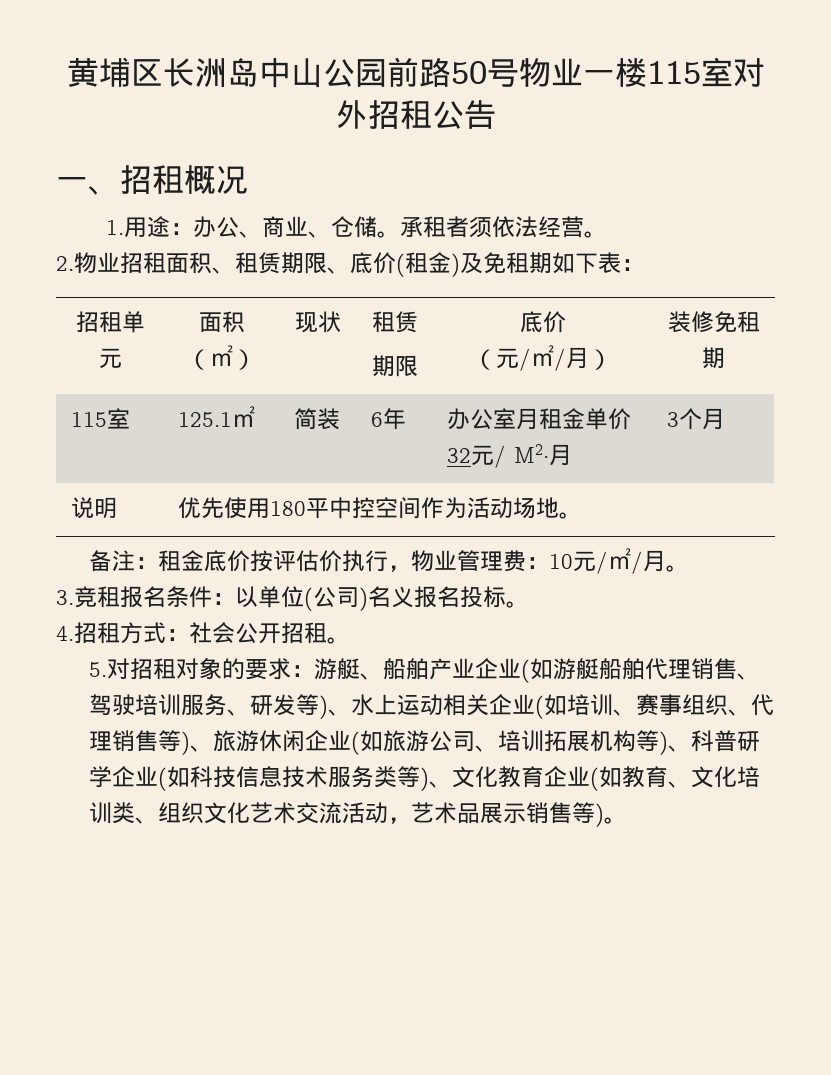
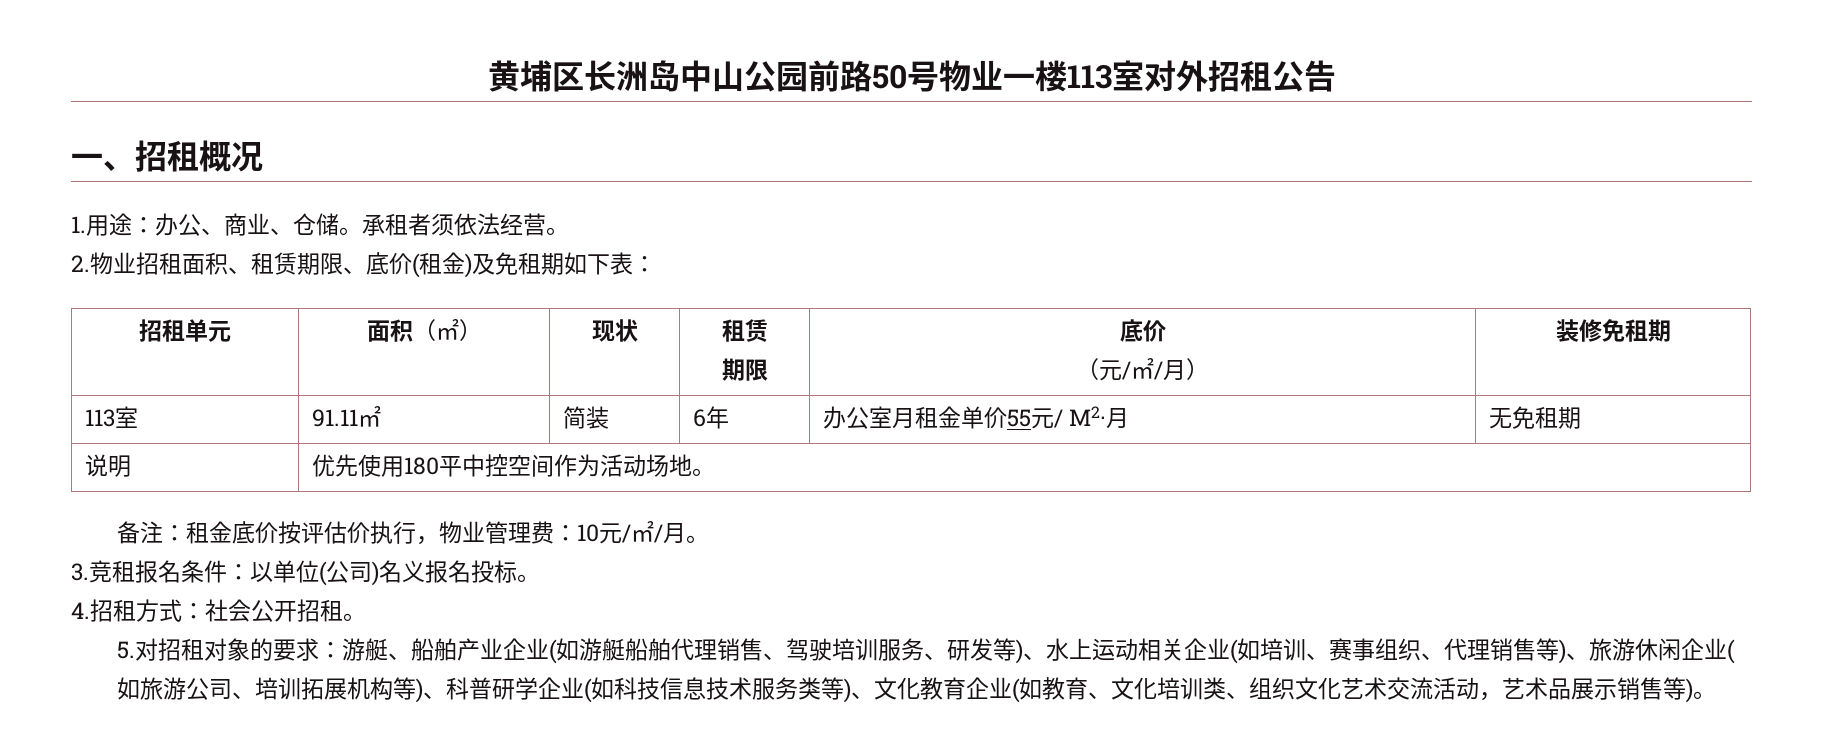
[646,61,701,84] 115 -> [1066,64,1112,89] 113
[70,412,107,427] 115 -> [85,409,116,427] 113
[177,412,232,427] 125.1 -> [312,409,359,427] 91.11
[446,448,471,463] 32 -> [1007,409,1032,427] 55
[666,408,725,430] 3个月 -> [1489,406,1582,429] 无免租期

